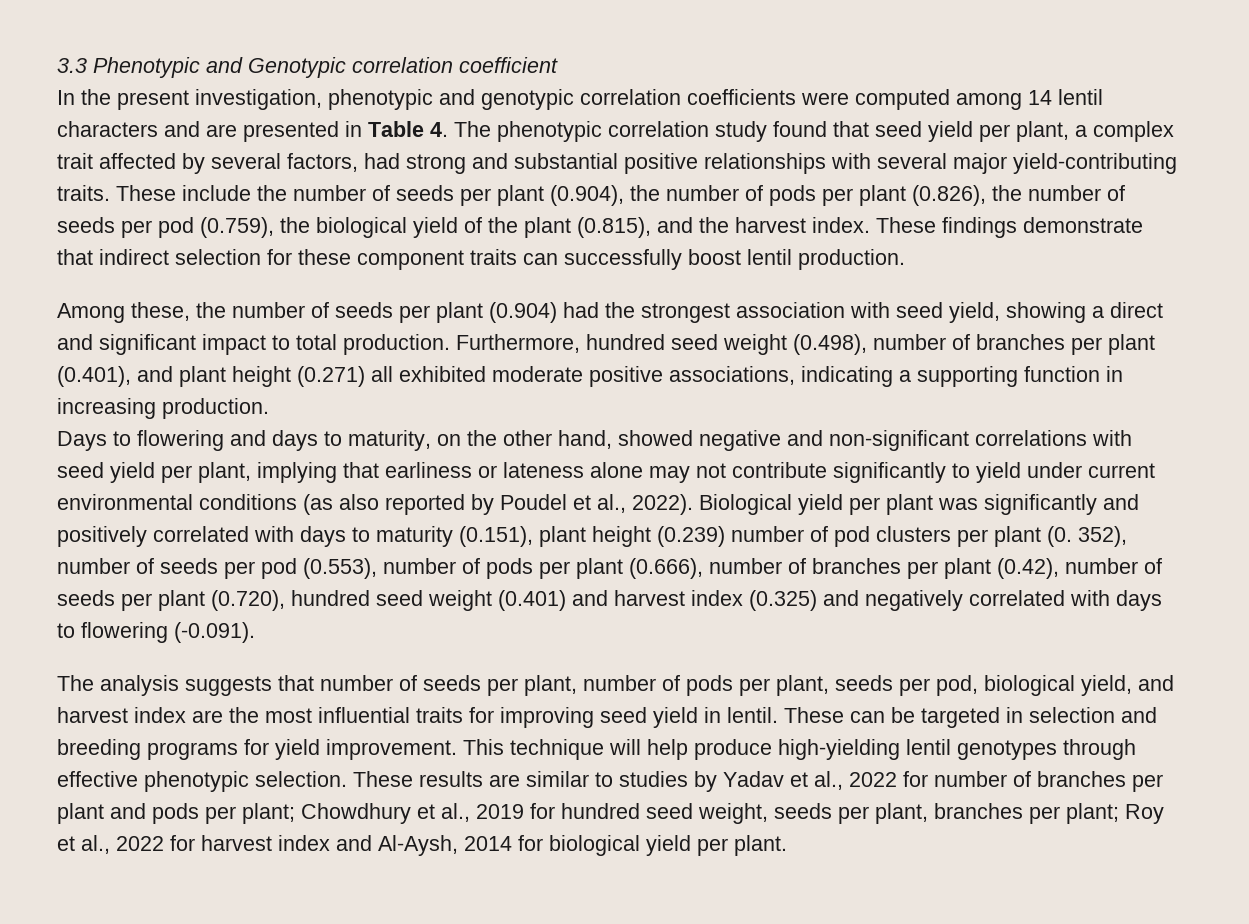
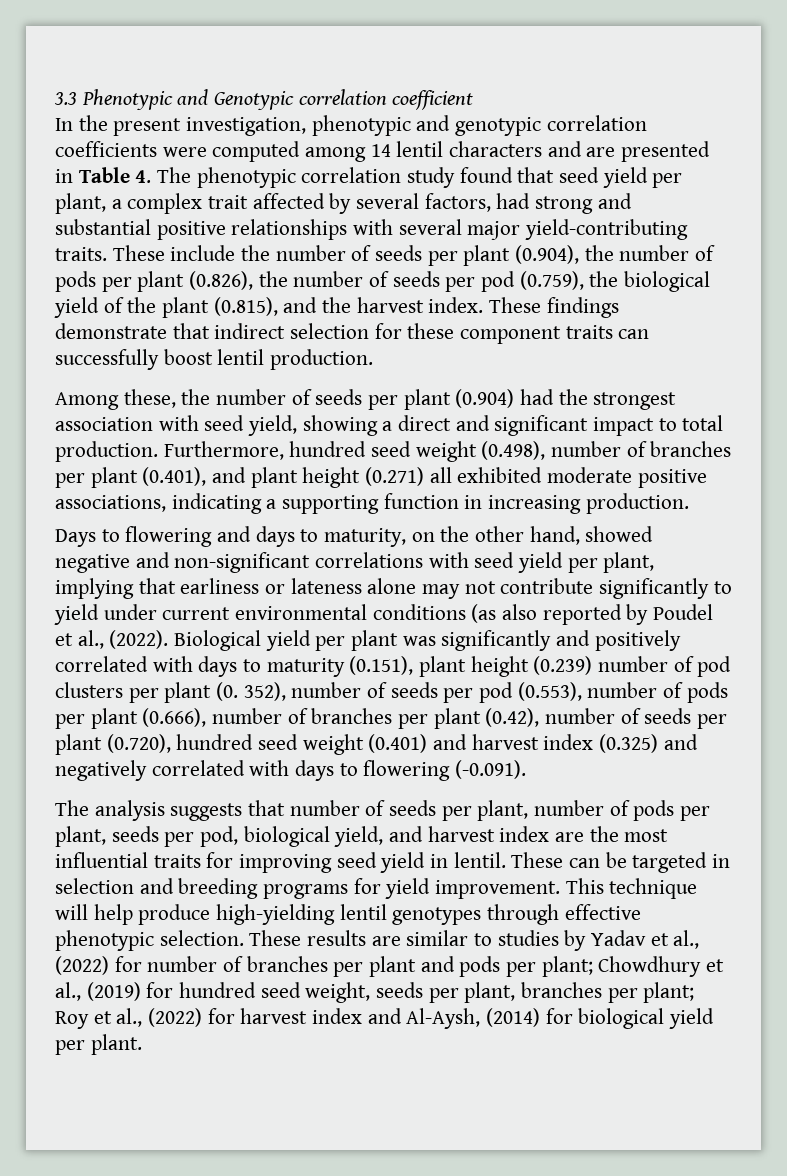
[632,494,693,515] 2022). -> [109,630,169,649] (2022).
[849,772,897,787] 2022 -> [55,956,109,975] (2022)
[476,804,524,819] 2019 -> [86,982,141,1001] (2019)
[116,836,164,851] 2022 -> [148,1008,203,1027] (2022)
[464,836,512,851] 2014 -> [486,1008,541,1027] (2014)

